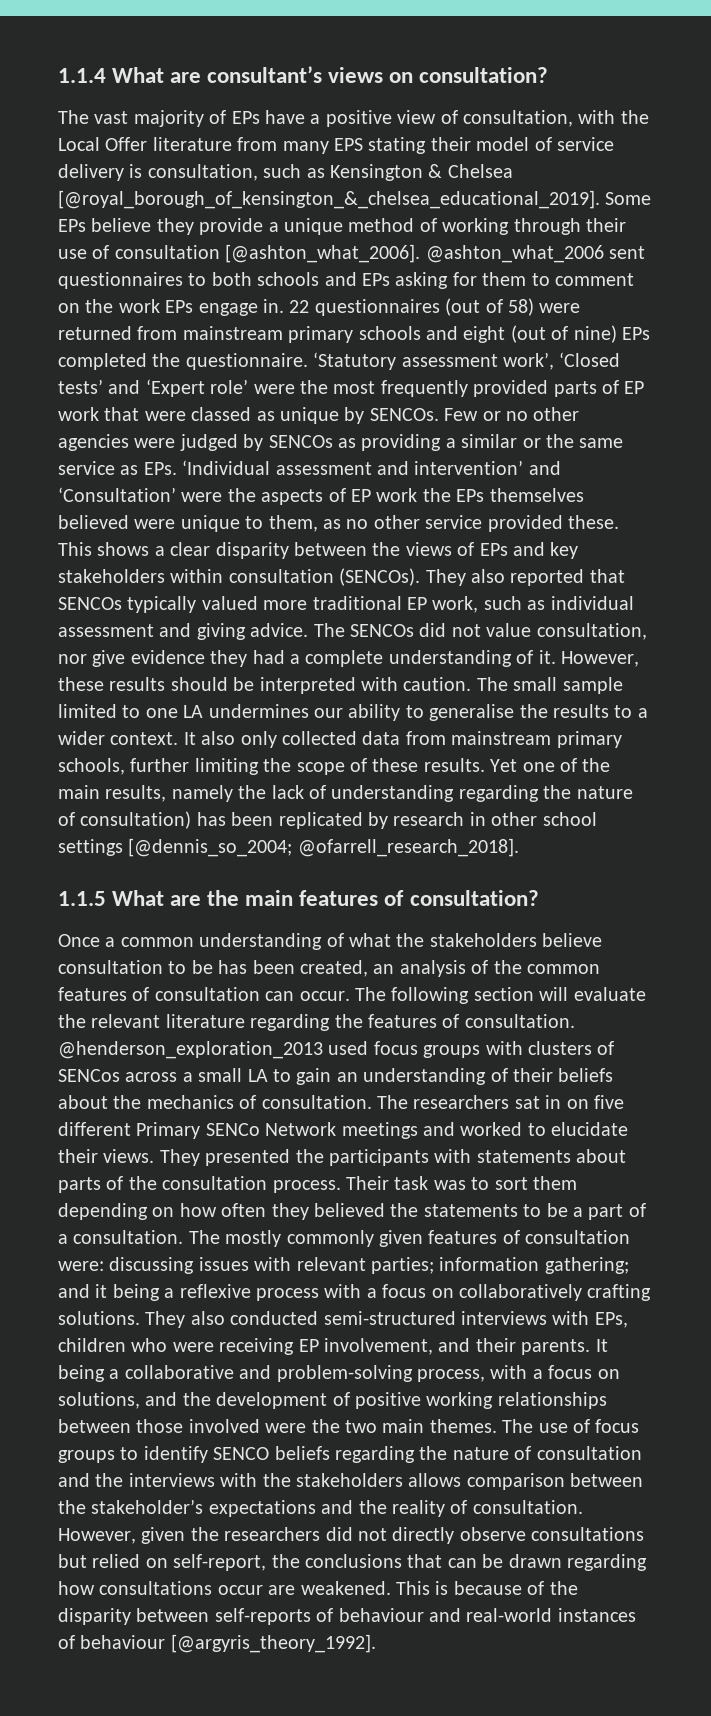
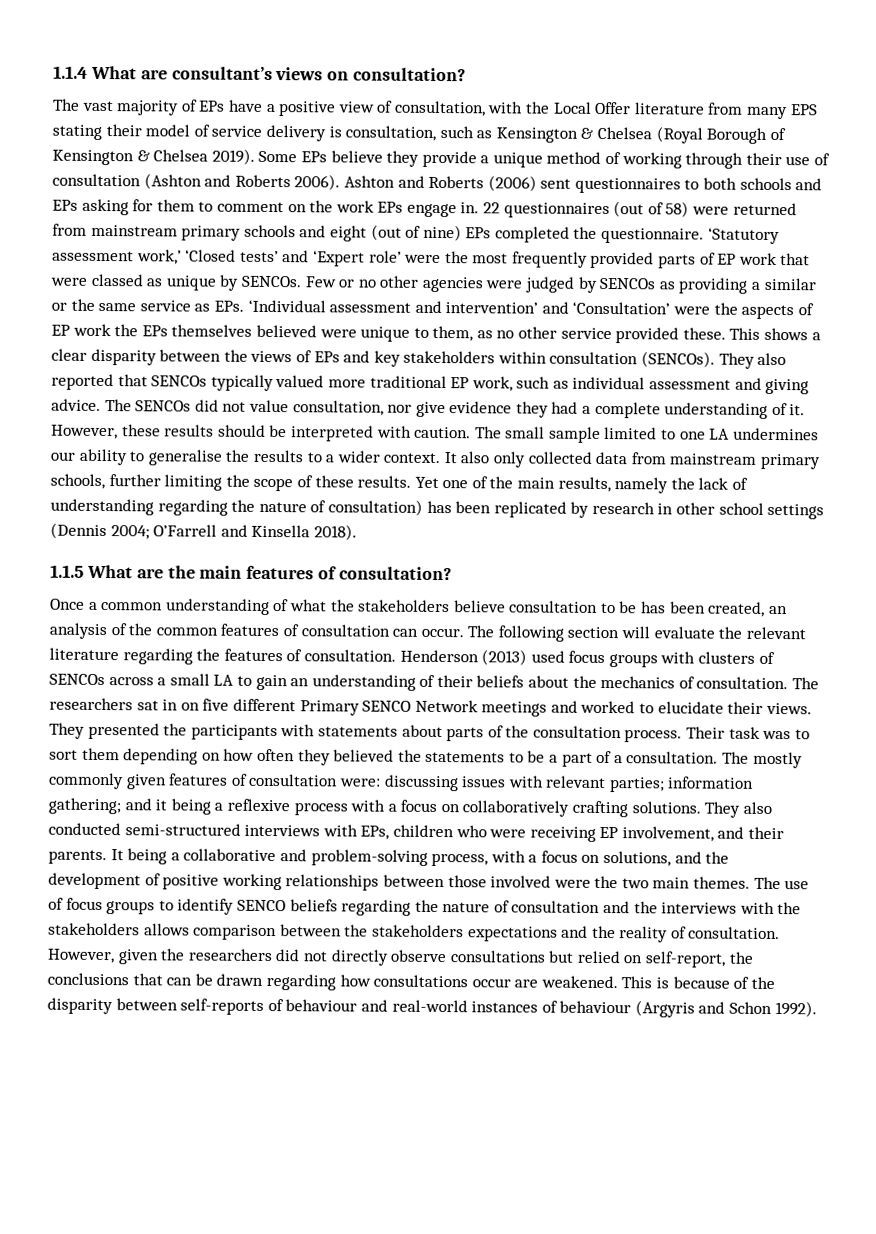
[58,190,600,209] [@royal_borough_of_kensington_&_chelsea_educational_2019]. -> [655,126,786,144] [52,148,255,166] (Royal Borough of Kensington & Chelsea 2019).
[225,244,604,263] [@ashton_what_2006]. @ashton_what_2006 -> [143,173,537,192] (Ashton and Roberts 2006). Ashton and Roberts (2006)
[503,352,554,370] work’, -> [136,249,182,265] work,’
[128,838,519,857] [@dennis_so_2004; @ofarrell_research_2018]. -> [50,522,357,541] (Dennis 2004; O’Farrell and Kinsella 2018).
[58,1041,323,1059] @henderson_exploration_2013 -> [399,649,528,666] Henderson (2013)
[58,1069,120,1082] SENCos -> [49,673,105,686] SENCOs
[205,1123,260,1136] SENCo -> [362,700,412,712] SENCO
[91,1499,204,1514] stakeholder’s -> [371,924,464,938] stakeholders
[170,1634,376,1653] [@argyris_theory_1992]. -> [634,1000,817,1018] (Argyris and Schon 1992).

